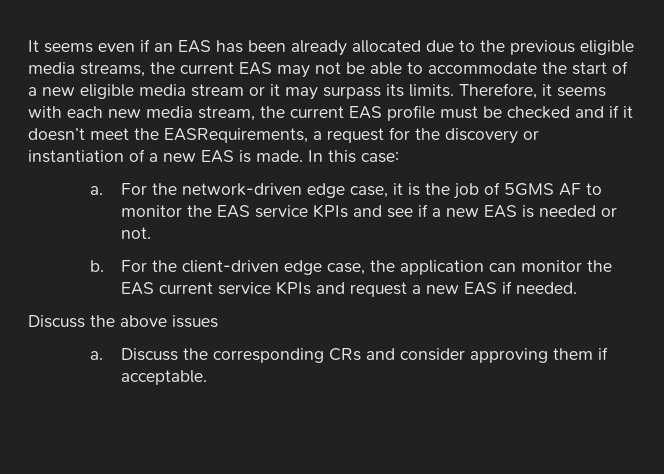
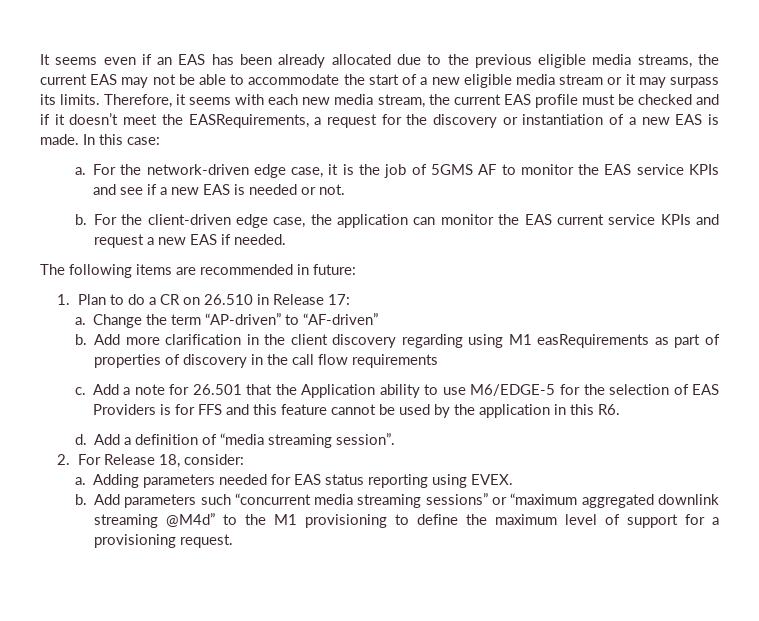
[28,315,218,328] [90,347,609,363] [121,370,208,385] Discuss the above issues // a. Discuss the corresponding CRs and consider approving them if acceptable. -> [40,264,356,278] [57,294,350,305] [74,313,378,328] [74,334,721,348] [93,354,438,368] [74,384,720,398] [92,404,620,418] [74,433,395,448] [57,454,244,468] [74,474,513,488] [74,493,719,508] [93,513,720,528] [93,534,233,548] The following items are recommended in future: // 1. Plan to do a CR on 26.510 in Release 17: // a. Change the term “AP-driven” to “AF-driven” // b. Add more clarification in the client discovery regarding using M1 easRequirements as part of properties of discovery in the call flow requirements // c. Add a note for 26.501 that the Application ability to use M6/EDGE-5 for the selection of EAS Providers is for FFS and this feature cannot be used by the application in this R6. // d. Add a definition of “media streaming session”. // 2. For Release 18, consider: // a. Adding parameters needed for EAS status reporting using EVEX. // b. Add parameters such “concurrent media streaming sessions” or “maximum aggregated downlink streaming @M4d” to the M1 provisioning to define the maximum level of support for a provisioning request.

